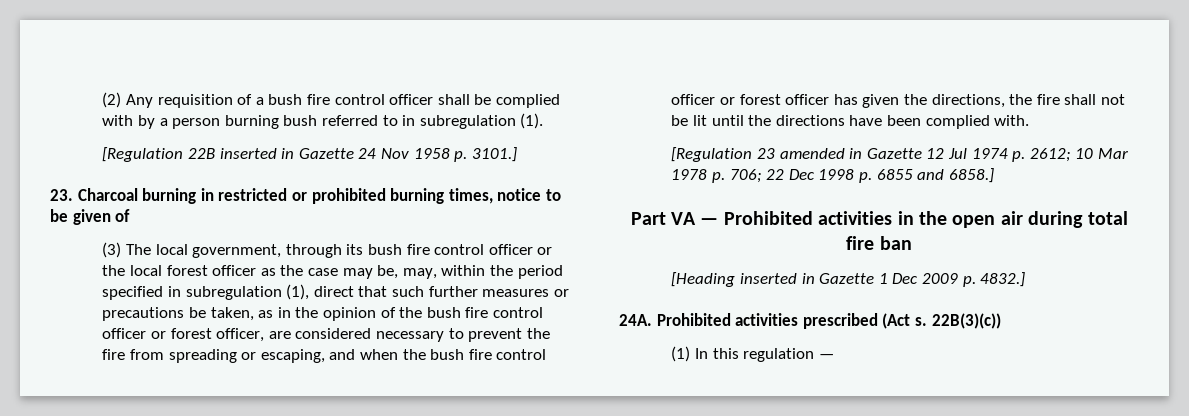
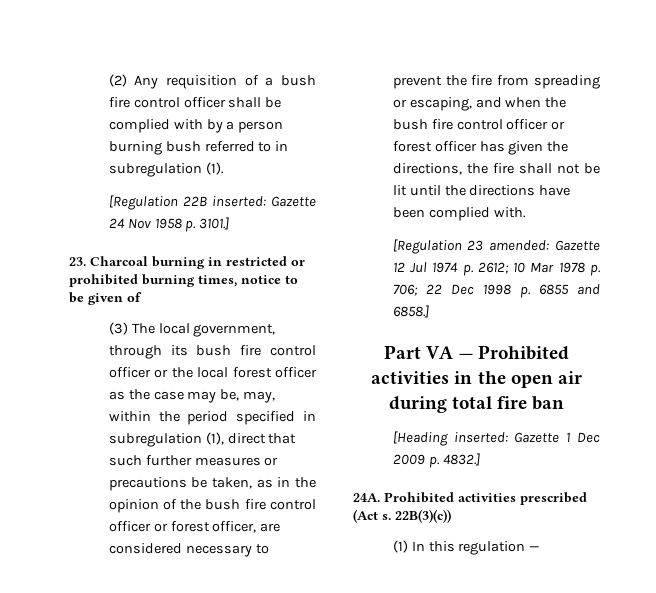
[219,148,295,159] inserted in -> [211,196,266,207] inserted:
[779,148,863,159] amended in -> [489,240,550,251] amended:
[740,273,815,284] inserted in -> [453,432,508,443] inserted:

